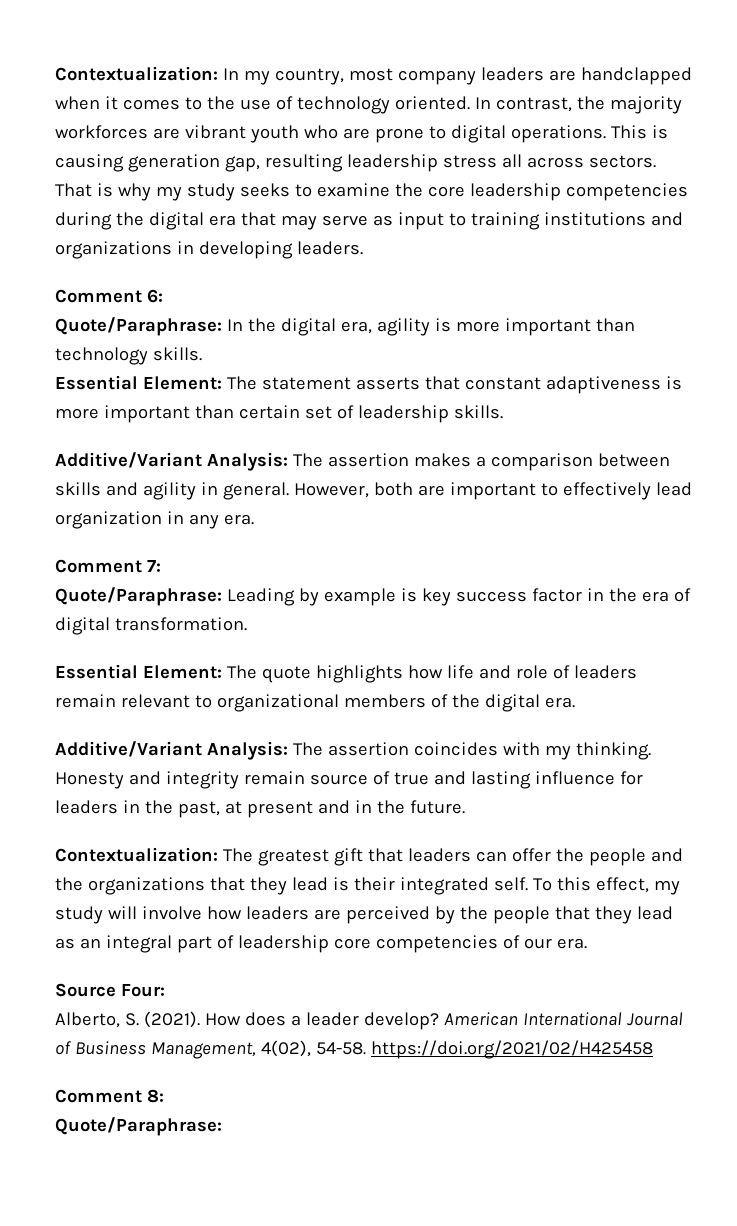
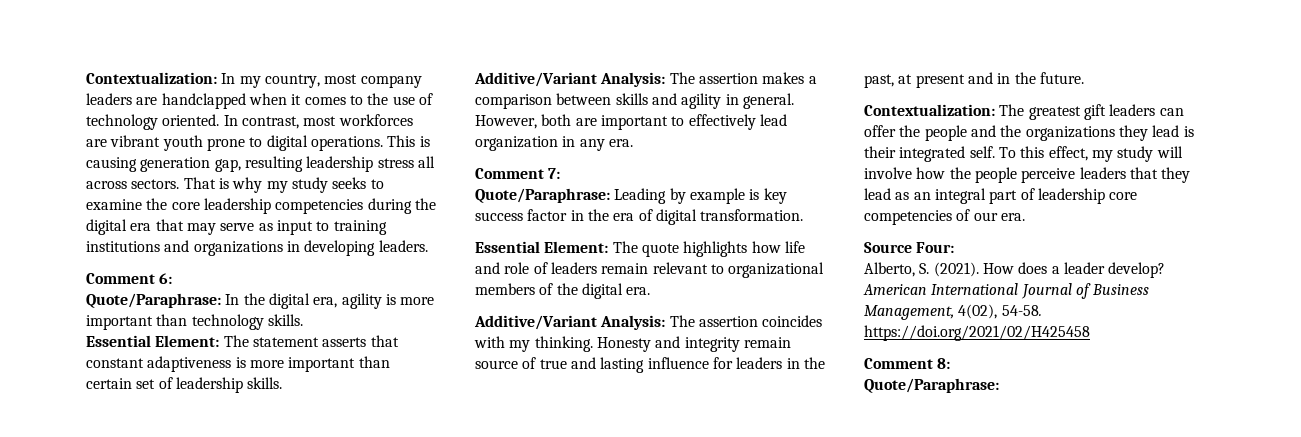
[576,96,682,114] the majority -> [303,116,337,126] most
[303,125,370,139] who are -> (203, 143) none
[367,848,403,862] that -> (1106, 112) none
[209,877,245,891] that -> (1115, 133) none
[245,906,550,924] leaders are perceived by the people -> [949,167,1126,183] the people perceive leaders

